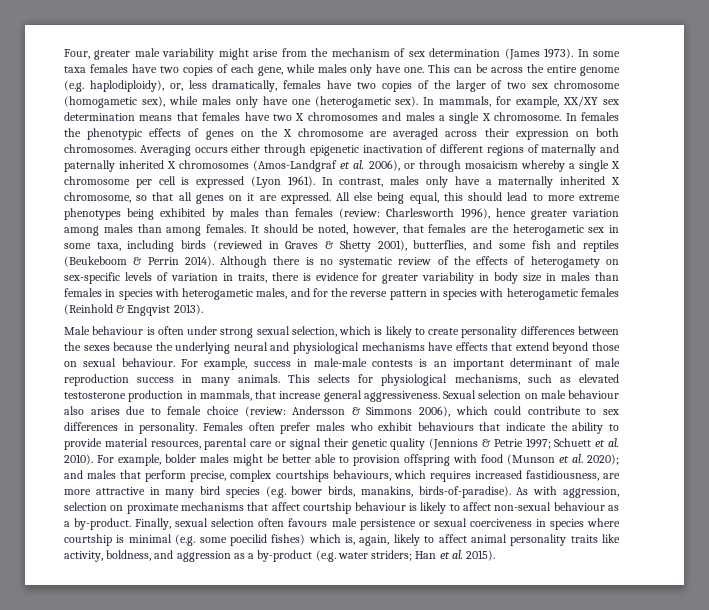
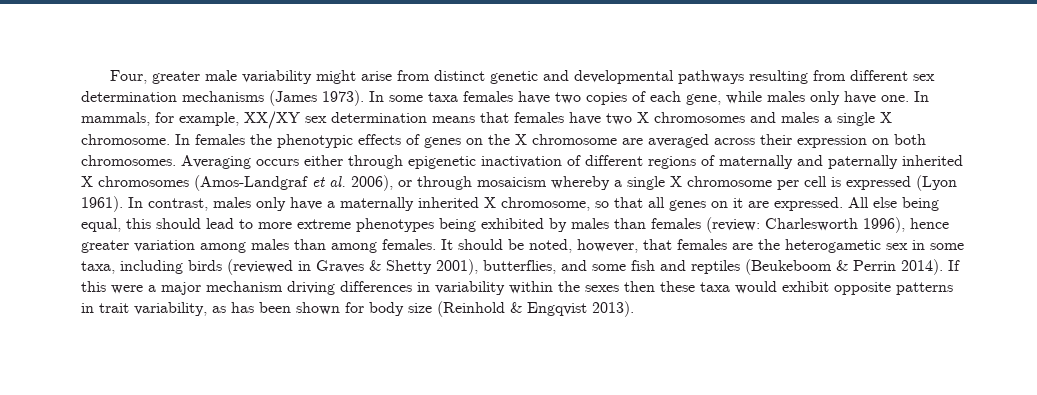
[311,48,501,57] the mechanism of sex determination -> [434,70,936,84] [81,91,264,102] distinct genetic and developmental pathways resulting from different sex determination mechanisms
[428,64,620,76] [64,80,621,92] [64,96,419,108] This can be across the entire genome (e.g. haplodiploidy), or, less dramatically, females have two copies of the larger of two sex chromosome (homogametic sex), while males only have one (heterogametic sex). -> (909, 98) none
[220,256,619,268] [64,272,619,284] [64,288,619,300] [64,304,203,316] [64,326,619,338] [64,342,620,354] [64,358,620,370] [64,374,620,386] [64,390,619,402] [64,406,620,417] [64,422,620,434] [64,438,619,450] [64,454,619,466] [64,470,620,482] [64,486,619,498] [64,502,619,514] [64,518,620,530] [64,534,620,546] [64,550,496,562] Although there is no systematic review of the effects of heterogamety on sex-specific levels of variation in traits, there is evidence for greater variability in body size in males than females in species with heterogametic males, and for the reverse pattern in species with heterogametic females (Reinhold & Engqvist 2013). // Male behaviour is often under strong sexual selection, which is likely to create personality differences between the sexes because the underlying neural and physiological mechanisms have effects that extend beyond those on sexual behaviour. For example, success in male-male contests is an important determinant of male reproduction success in many animals. This selects for physiological mechanisms, such as elevated testosterone production in mammals, that increase general aggressiveness. Sexual selection on male behaviour also arises due to female choice (review: Andersson & Simmons 2006), which could contribute to sex differences in personality. Females often prefer males who exhibit behaviours that indicate the ability to provide material resources, parental care or signal their genetic quality (Jennions & Petrie 1997; Schuett et al. 2010). For example, bolder males might be better able to provision offspring with food (Munson et al. 2020); and males that perform precise, complex courtships behaviours, which requires increased fastidiousness, are more attractive in many bird species (e.g. bower birds, manakins, birds-of-paradise). As with aggression, selection on proximate mechanisms that affect courtship behaviour is likely to affect non-sexual behaviour as a by-product. Finally, sexual selection often favours male persistence or sexual coerciveness in species where courtship is minimal (e.g. some poecilid fishes) which is, again, likely to affect animal personality traits like activity, boldness, and aggression as a by-product (e.g. water striders; Han et al. 2015). -> [948,260,960,271] [81,281,953,295] [81,301,634,317] If this were a major mechanism driving differences in variability within the sexes then these taxa would exhibit opposite patterns in trait variability, as has been shown for body size (Reinhold & Engqvist 2013).

